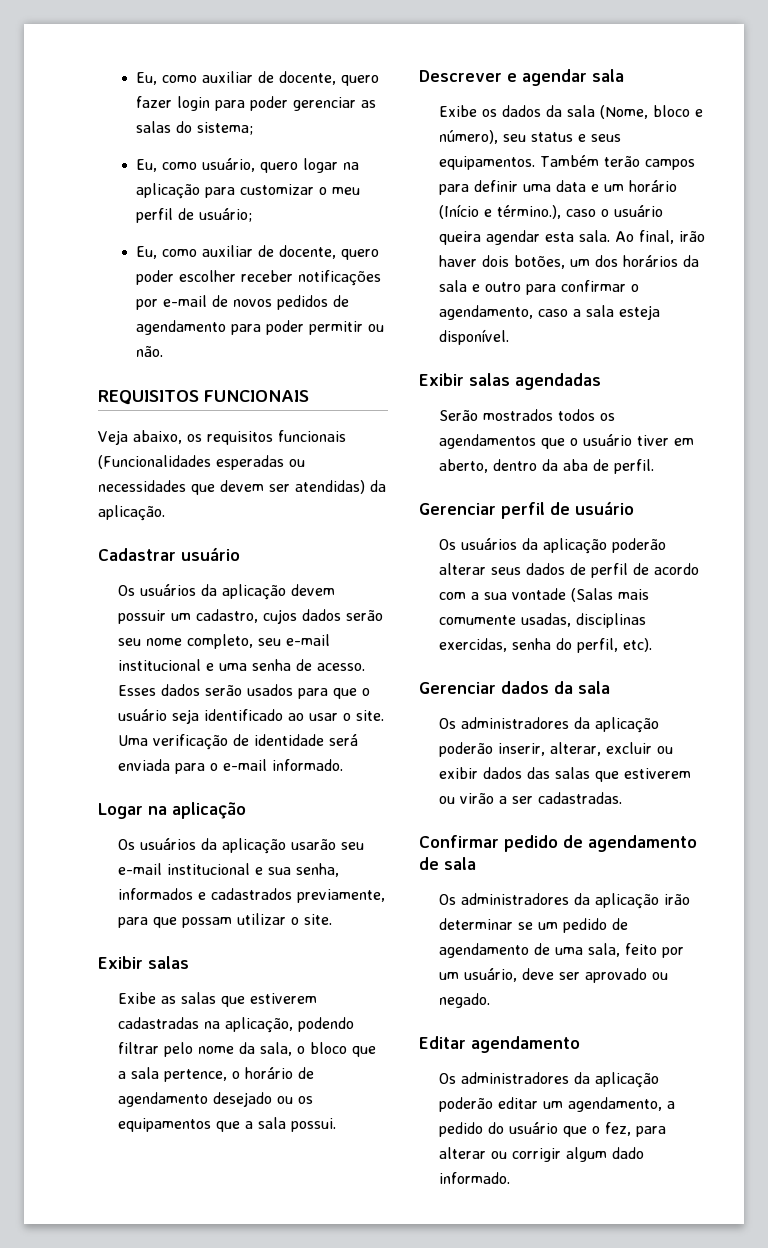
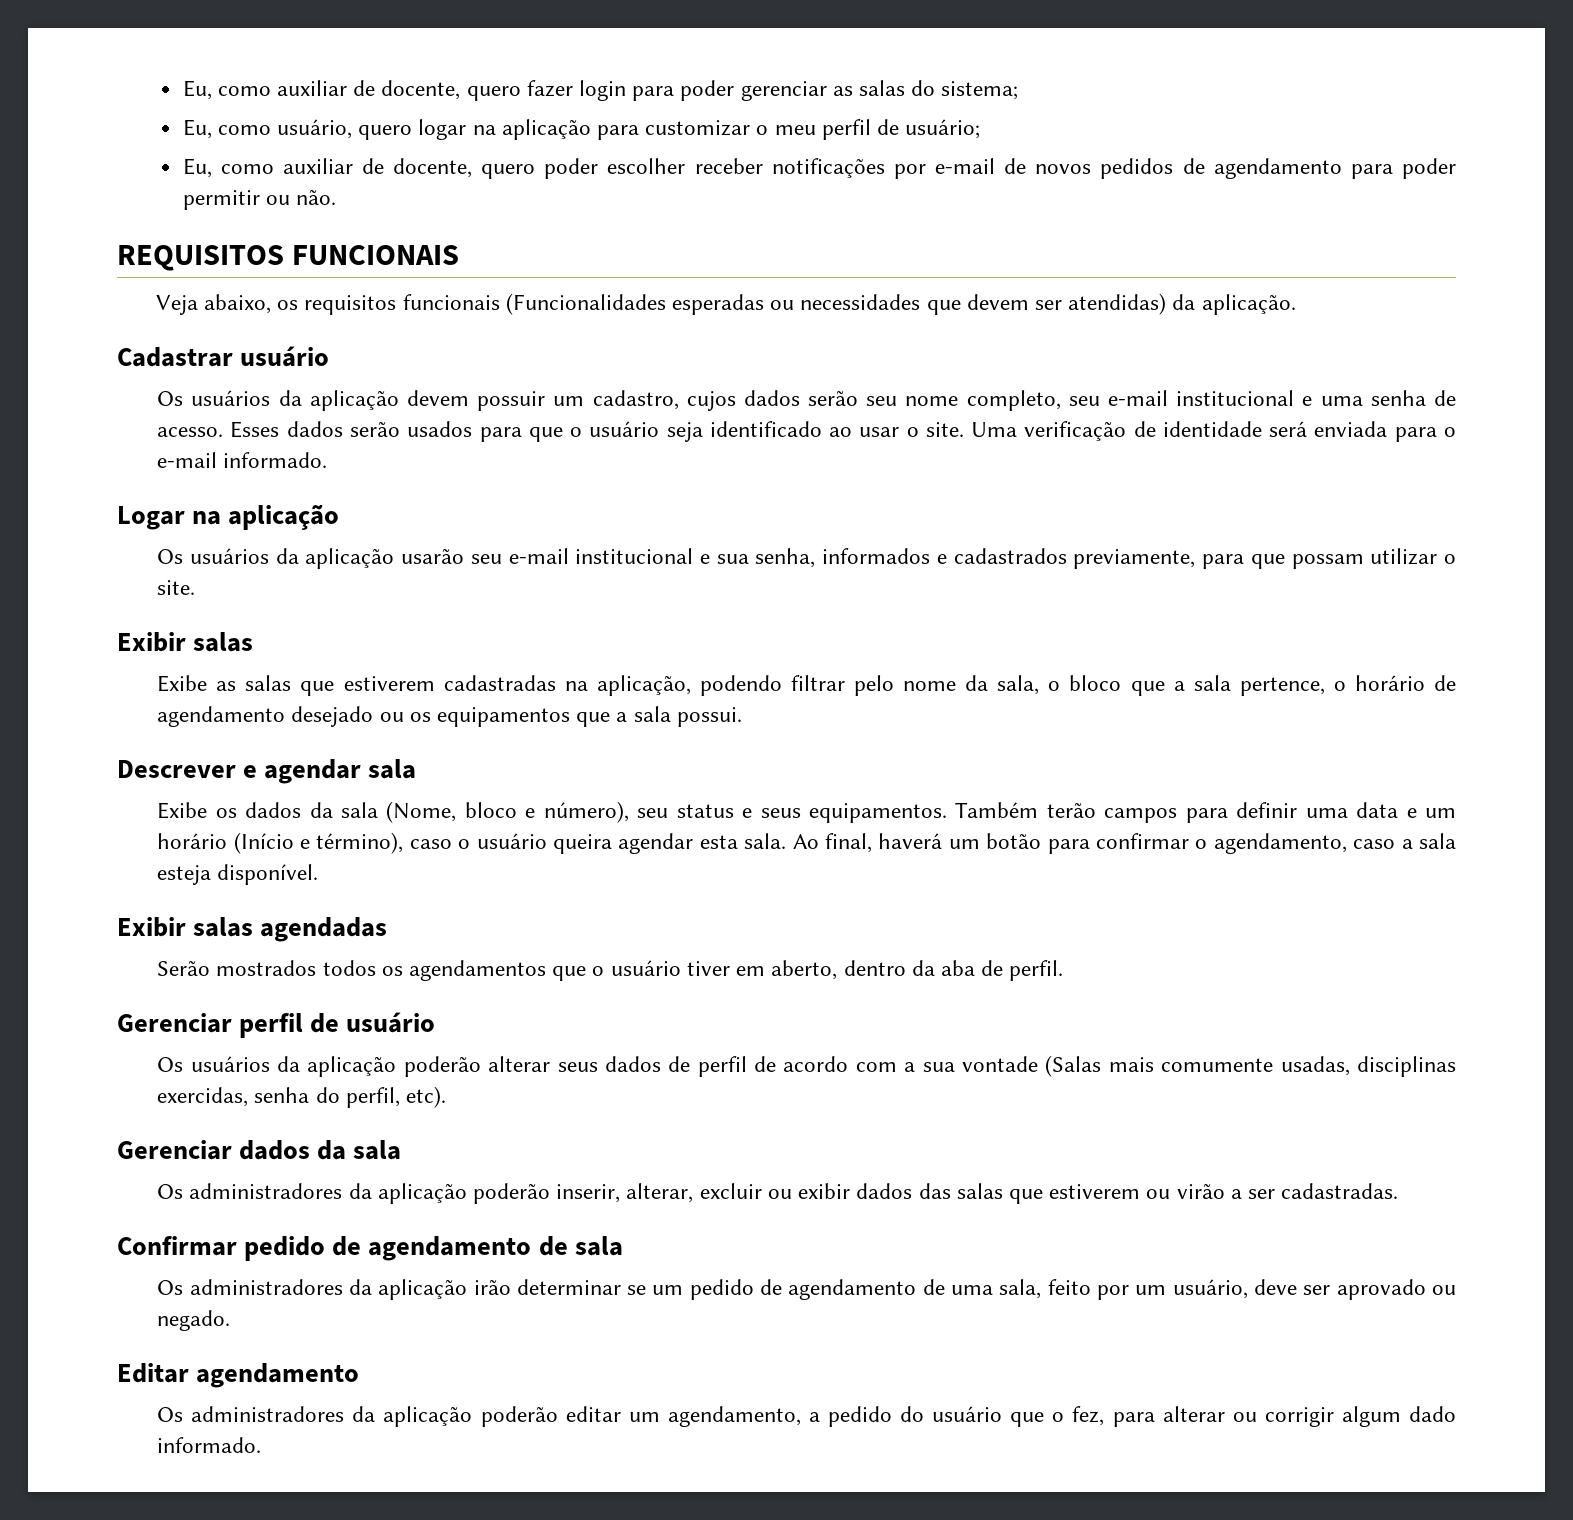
[497,205,562,219] término.), -> [316,832,404,854] término),
[679,231,706,242] [439,255,700,269] [439,280,522,292] irão haver dois botões, um dos horários da sala e outro -> [878,833,1042,849] haverá um botão

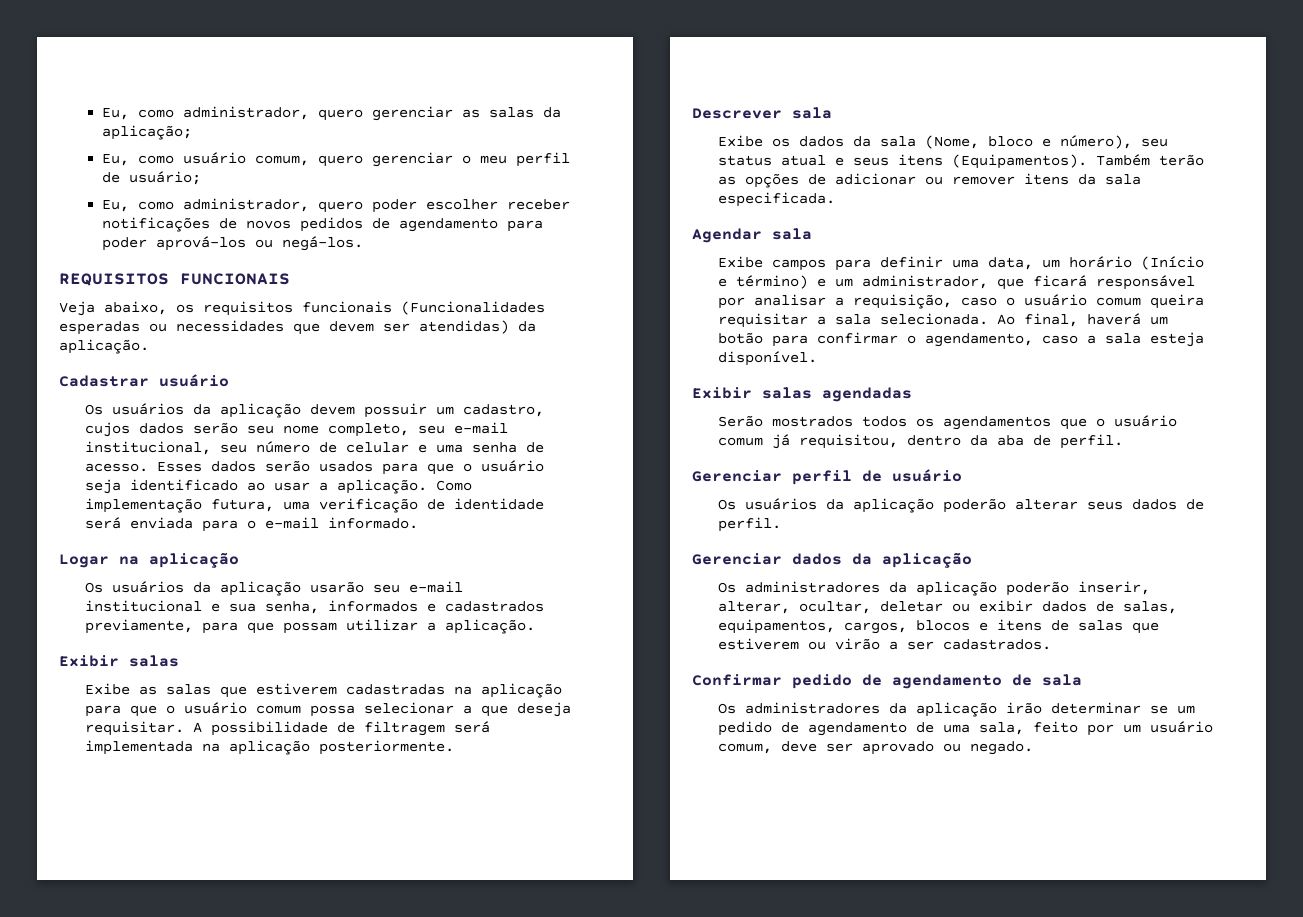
[182,80,735,101] Eu, como auxiliar de docente, quero fazer login para poder -> [102,106,364,121] Eu, como administrador, quero
[911,80,1019,100] [182,119,751,140] do sistema; // Eu, como usuário, quero logar na aplicação para customizar -> [543,107,562,118] [102,125,193,140] [102,152,454,167] da aplicação; // Eu, como usuário comum, quero gerenciar
[282,158,473,178] auxiliar de docente, -> [183,198,310,212] administrador,
[893,158,996,179] por e-mail -> (211, 224) none
[182,189,336,210] permitir ou não. -> [156,236,364,251] aprová-los ou negá-los.
[1176,390,1295,406] institucional -> [85,441,410,455] institucional, seu número de celular
[906,422,1018,437] o site. Uma -> [319,479,473,494] [85,498,311,513] a aplicação. Como implementação futura, uma
[1443,554,1456,564] [157,580,196,595] o site. -> [427,619,536,634] a aplicação.
[596,675,1457,696] [157,706,742,727] aplicação, podendo filtrar pelo nome da sala, o bloco que a sala pertence, o horário de agendamento desejado ou os equipamentos que a sala possui. -> [481,683,563,698] [85,702,572,717] [85,721,491,736] [85,740,455,755] aplicação para que o usuário comum possa selecionar a que deseja requisitar. A possibilidade de filtragem será implementada na aplicação posteriormente.
[243,759,362,784] e agendar -> (782, 113) none
(734, 811) none -> [781,155,827,166] atual
[808,802,1096,823] equipamentos. Também terão -> [898,154,1205,169] [718,173,1142,188] [718,192,836,207] [692,228,812,243] [718,256,764,268] itens (Equipamentos). Também terão as opções de adicionar ou remover itens da sala especificada. // Agendar sala // Exibe
[1356,802,1417,818] data e -> [988,257,1034,270] data,
[316,832,787,854] término), caso o usuário queira agendar esta sala. -> [736,275,1196,290] [718,294,1205,309] [718,313,989,328] término) e um administrador, que ficará responsável por analisar a requisição, caso o usuário comum queira requisitar a sala selecionada.
[686,960,838,980] tiver em aberto, -> [718,434,899,449] comum já requisitou,
[697,1055,1456,1077] [157,1086,447,1108] perfil de acordo com a sua vontade (Salas mais comumente usadas, disciplinas exercidas, senha do perfil, etc). -> [718,517,782,532] perfil.
[353,1140,402,1160] sala -> [882,552,972,568] aplicação
[699,1183,762,1199] excluir -> [799,601,944,614] ocultar, deletar
[918,1183,951,1199] das -> [1096,601,1178,614] [718,619,1070,634] de salas, equipamentos, cargos, blocos e itens de
[1281,1183,1399,1199] cadastradas. -> [943,639,1052,650] cadastrados.
[1172,1279,1248,1299] usuário, -> [1150,721,1214,733] [718,743,773,754] usuário comum,
[117,1363,360,1388] [157,1406,1456,1427] [157,1437,262,1453] // Editar agendamento // Os administradores da aplicação poderão editar um agendamento, a pedido do usuário que o fez, para alterar ou corrigir algum dado informado. -> (1034, 748) none

